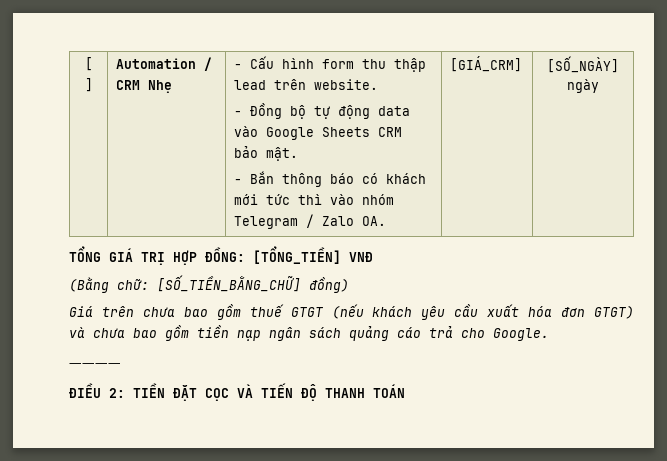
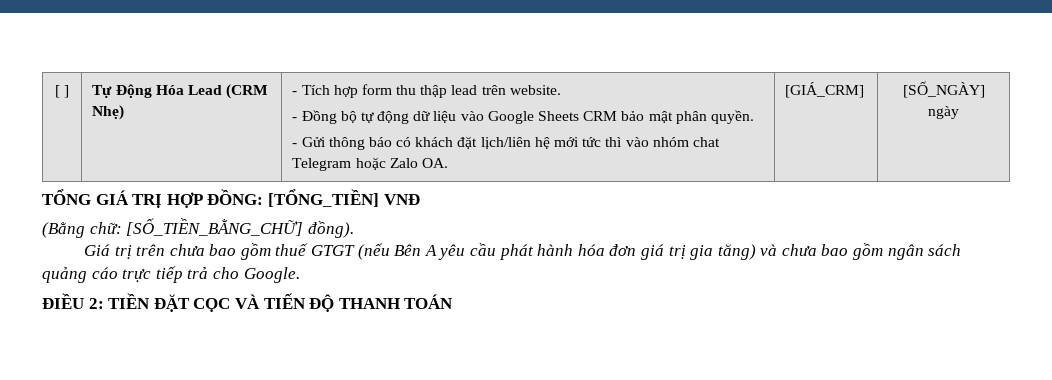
[115,57,212,71] [115,80,172,93] [233,56,314,69] Automation / CRM Nhẹ | - Cấu hình -> [92,84,269,99] [92,105,125,120] [292,85,358,98] Tự Động Hóa Lead (CRM Nhẹ) | - Tích hợp
[377,106,410,116] data -> [413,111,457,123] dữ liệu
[265,147,298,161] [233,171,274,184] mật. // - Bắn -> [648,110,754,124] [292,137,326,147] mật phân quyền. // - Gửi
(426, 178) none -> [457,136,550,149] đặt lịch/liên hệ
[233,214,314,229] Telegram / -> [692,137,720,147] [292,157,386,171] chat Telegram hoặc
[309,277,349,293] đồng) -> [307,221,354,238] đồng).
(93, 311) none -> [114,245,132,259] trị
[372,304,635,320] khách yêu cầu xuất hóa đơn GTGT) -> [394,243,756,260] Bên A yêu cầu phát hành hóa đơn giá trị gia tăng)
[197,325,261,341] tiền nạp -> (884, 251) none
(421, 332) none -> [122,266,183,283] trực tiếp
[69,363,121,367] // ―――― -> (300, 275) none

